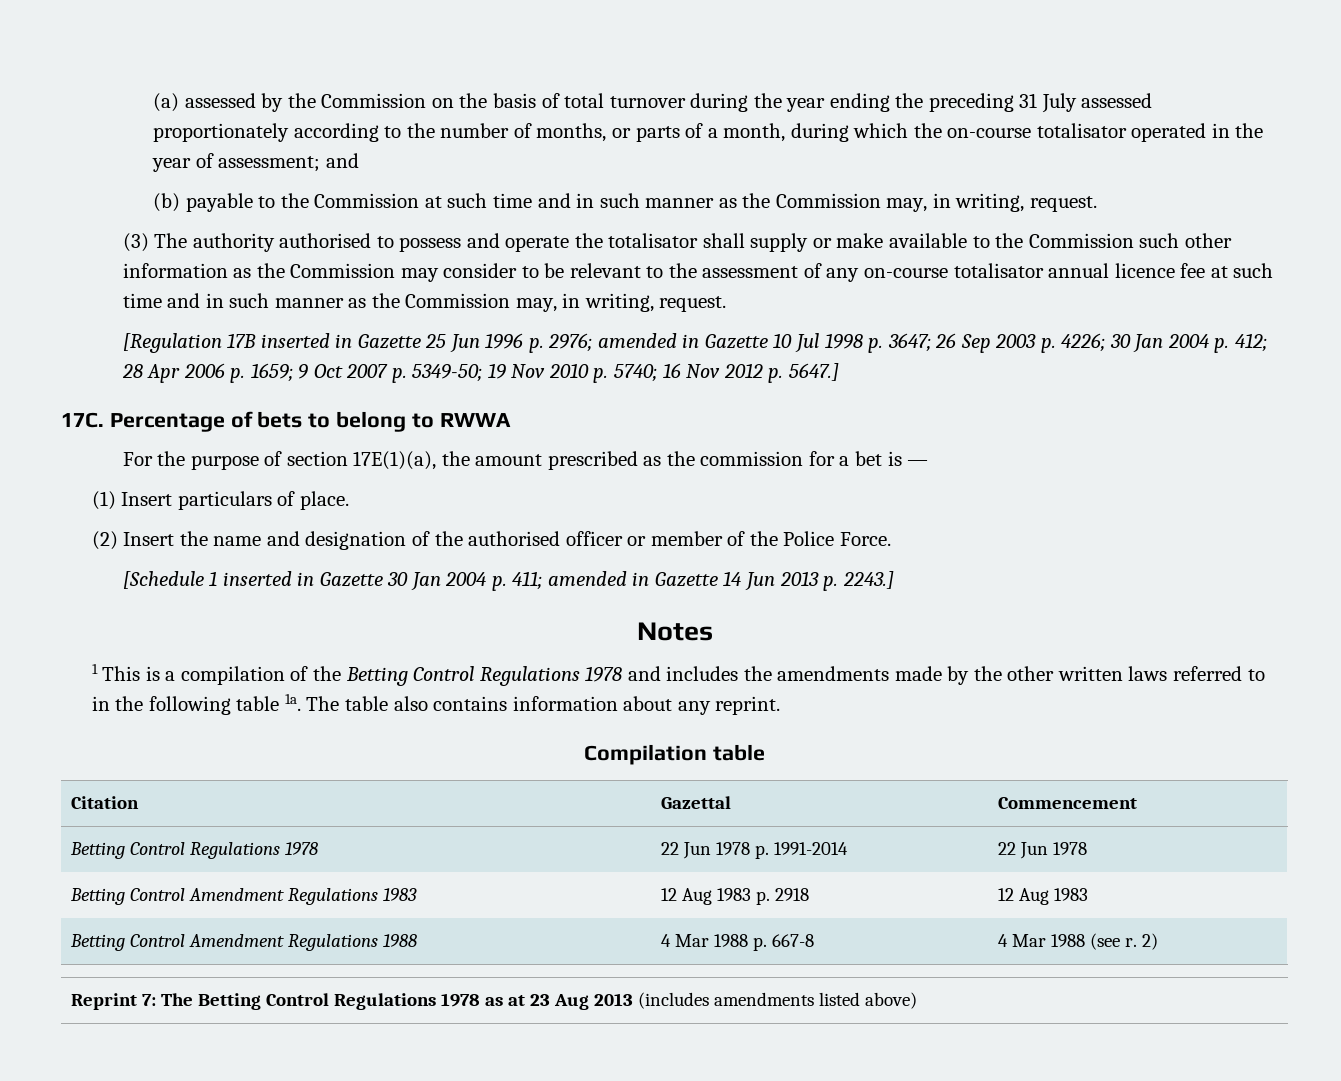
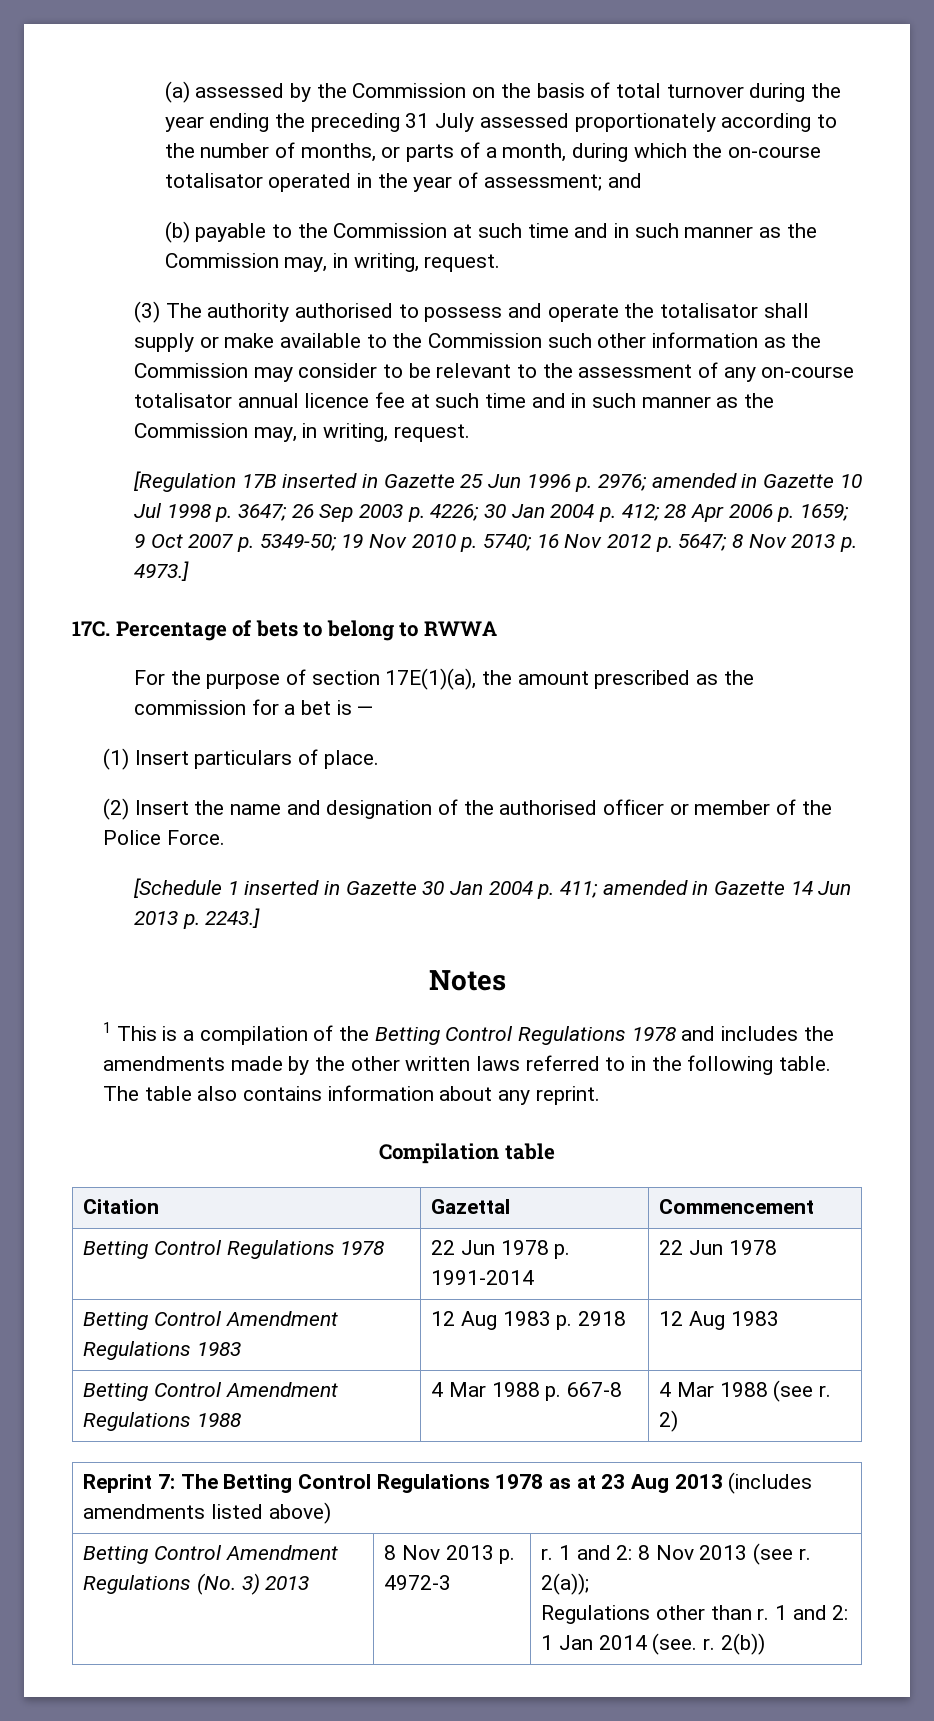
[788,363,839,381] 5647.] -> [678,534,857,552] [133,561,189,581] 5647; 8 Nov 2013 p. 4973.]
[236,694,301,711] table 1a. -> [778,1056,831,1071] table.
(918, 1000) none -> [83,1545,338,1564] [83,1573,310,1595] [384,1545,516,1564] [384,1575,452,1590] [541,1543,811,1565] [541,1573,590,1595] [541,1605,849,1624] [541,1633,765,1655] // Betting Control Amendment Regulations (No. 3) 2013 | 8 Nov 2013 p. 4972-3 | r. 1 and 2: 8 Nov 2013 (see r. 2(a)); // Regulations other than r. 1 and 2: 1 Jan 2014 (see. r. 2(b))

